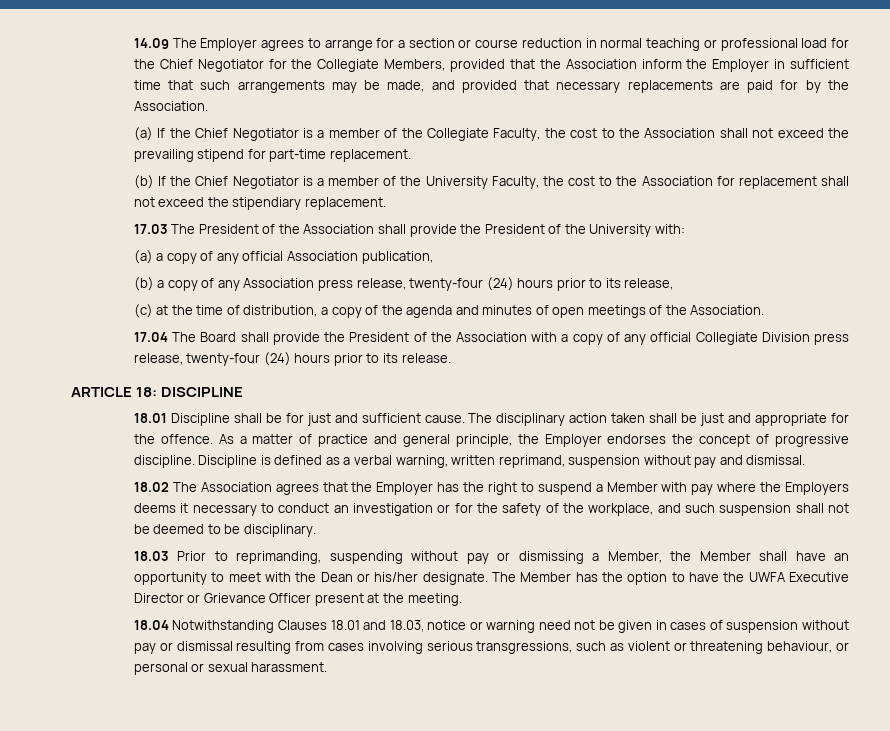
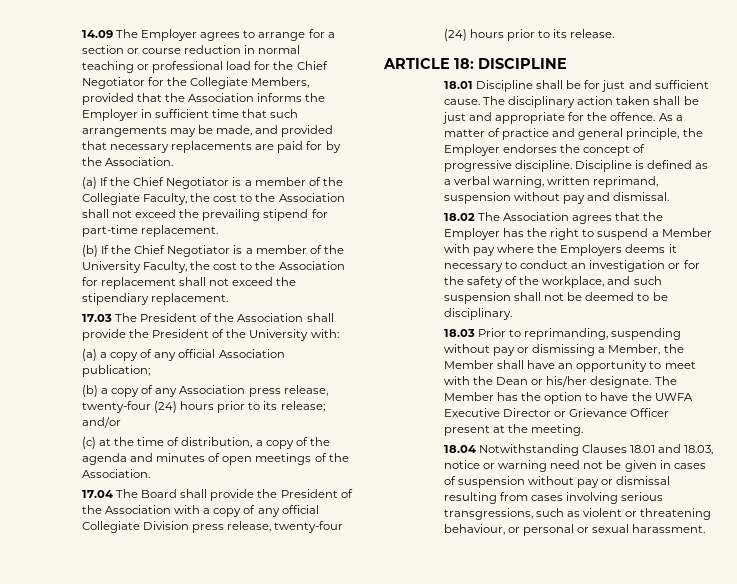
[641,59,682,69] inform -> [257,93,303,102] informs
[361,251,433,264] publication, -> [81,365,150,377] publication;
[624,278,674,290] release, -> [280,401,325,412] [81,417,121,428] release; and/or

